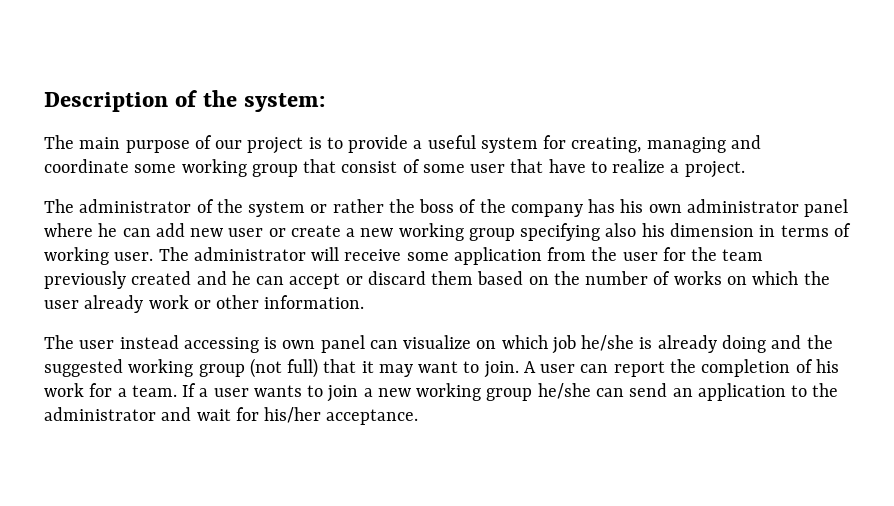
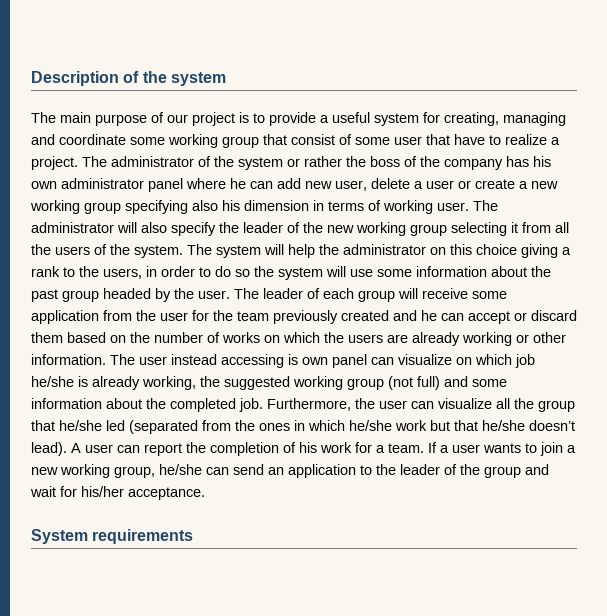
[244,93,326,112] system: -> [170,72,226,86] system
(745, 169) // -> (78, 163) none
(224, 232) none -> [335,178,423,191] user, delete a
(340, 254) none -> [141,222,569,236] [31,244,571,258] [31,266,551,280] [31,288,418,302] also specify the leader of the new working group selecting it from all the users of the system. The system will help the administrator on this choice giving a rank to the users, in order to do so the system will use some information about the past group headed by the user. The leader of each group will
[44,295,189,313] user already work -> [348,332,512,346] users are already working
(365, 302) // -> (106, 359) none
[721,335,802,353] doing and -> [142,376,196,390] working,
[323,359,519,378] that it may want to join. -> [444,376,507,387] [31,398,575,412] [31,420,575,434] [31,442,67,456] and some information about the completed job. Furthermore, the user can visualize all the group that he/she led (separated from the ones in which he/she work but that he/she doesn’t lead).
[486,388,533,401] group -> [114,466,155,478] group,
[44,407,156,421] administrator -> [400,464,521,478] leader of the group
(419, 417) none -> [31,529,194,544] // System requirements

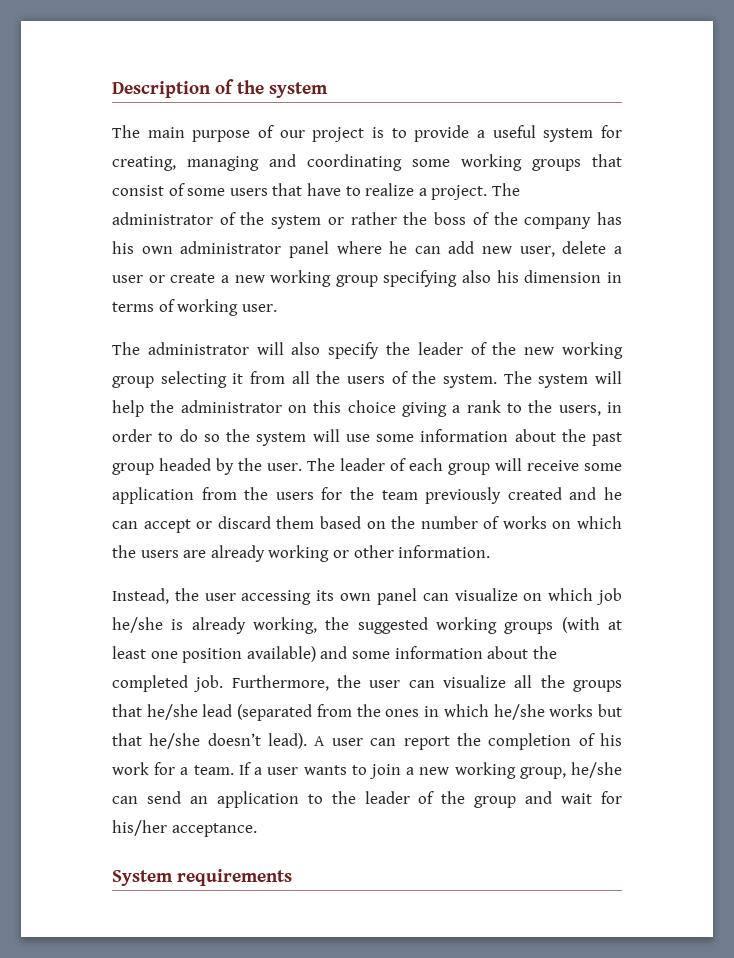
[59,134,126,145] coordinate -> [307,154,402,171] coordinating
[222,136,259,148] group -> [532,159,581,171] groups
[394,136,422,145] user -> [229,188,268,196] users
(469, 206) none -> (277, 308) //
[160,312,188,321] user -> [275,492,314,500] users
[110,354,298,368] The user instead accessing is -> [112,588,335,605] // Instead, the user accessing its
[347,376,440,390] group (not full) -> [504,617,622,634] [112,646,316,663] groups (with at least one position available)
[538,400,575,412] [31,420,125,431] group that he/she led -> [572,680,622,692] [112,704,233,720] groups that he/she lead
[395,420,427,431] work -> [549,704,594,717] works

